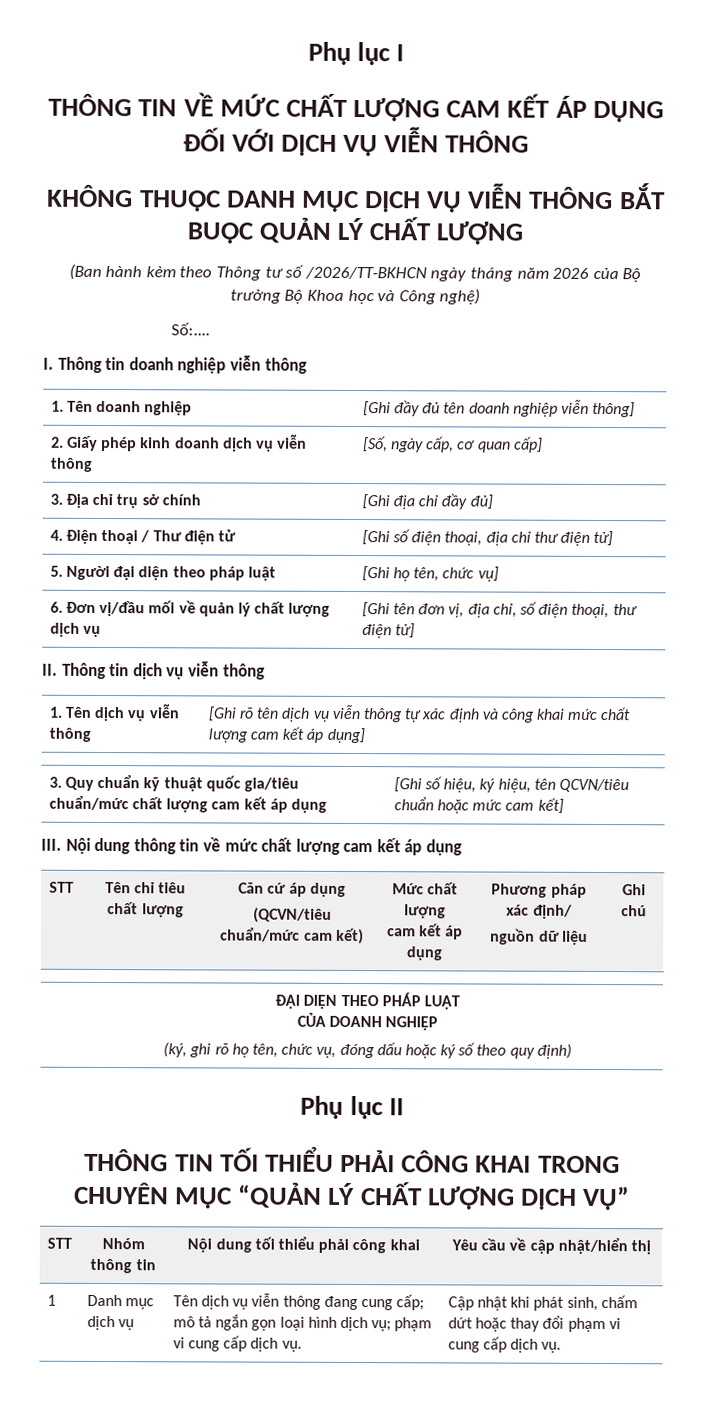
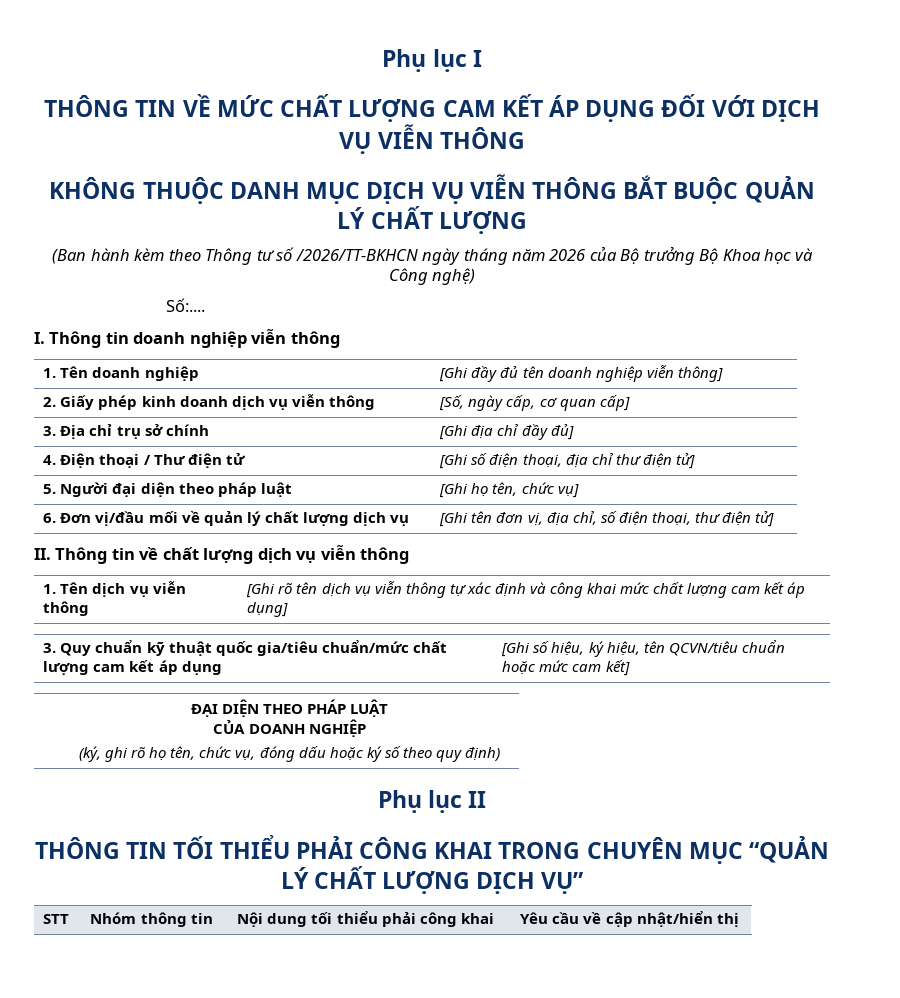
(130, 670) none -> [139,547,254,564] về chất lượng
[41,837,463,856] [48,881,74,893] [104,882,187,894] [107,902,184,918] [238,882,346,897] [252,907,332,923] [220,927,364,945] [391,882,459,895] [404,904,446,919] [386,923,464,940] [406,946,443,961] [491,883,587,898] [506,904,573,919] [490,928,588,945] [621,884,646,896] [620,905,647,917] // III. Nội dung thông tin về mức chất lượng cam kết áp dụng // STT | Tên chỉ tiêu chất lượng | Căn cứ áp dụng // (QCVN/tiêu chuẩn/mức cam kết) | Mức chất lượng // cam kết áp dụng | Phương pháp xác định/ // nguồn dữ liệu | Ghi chú -> (630, 668) none
[46,1294,56,1306] [86,1294,155,1310] [86,1315,135,1331] [172,1293,425,1311] [172,1314,433,1332] [172,1335,302,1352] [447,1294,638,1311] [447,1315,621,1333] [447,1336,562,1353] // 1 | Danh mục dịch vụ | Tên dịch vụ viễn thông đang cung cấp; mô tả ngắn gọn loại hình dịch vụ; phạm vi cung cấp dịch vụ. | Cập nhật khi phát sinh, chấm dứt hoặc thay đổi phạm vi cung cấp dịch vụ. -> (739, 920) none

